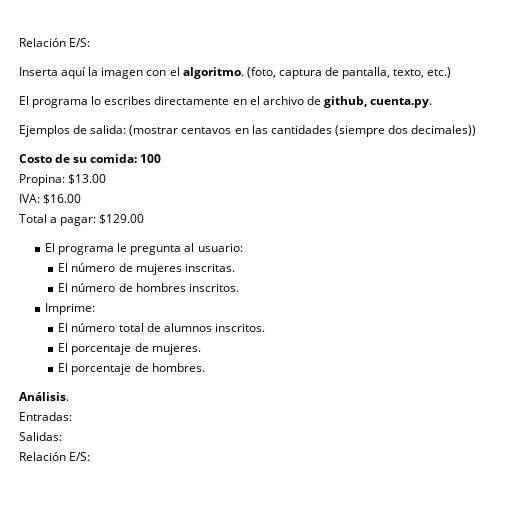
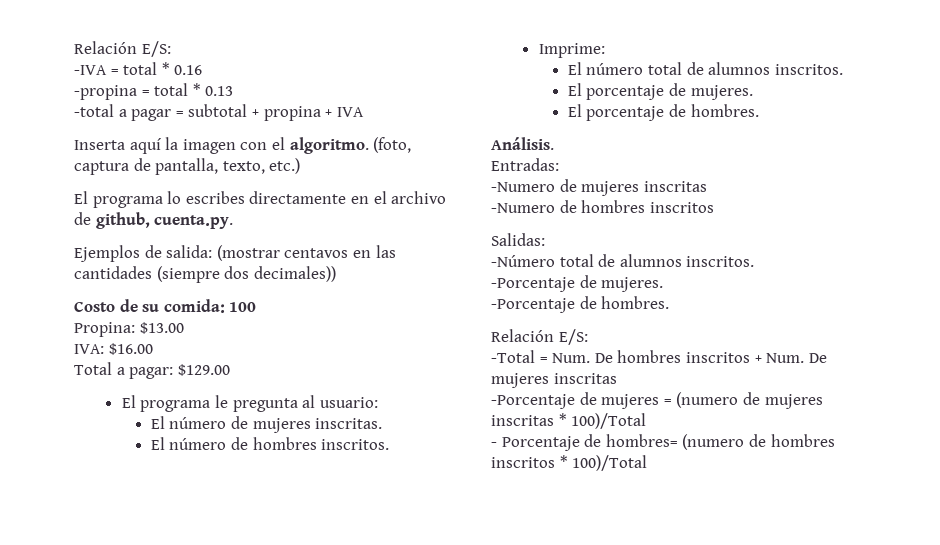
[19,38,91,47] Relación E/S: -> [74,41,171,57] [74,62,203,75] [74,83,234,100] [74,104,364,121] Relación E/S: // -IVA = total * 0.16 // -propina = total * 0.13 // -total a pagar = subtotal + propina + IVA
[19,432,62,441] [19,452,91,461] Salidas: // Relación E/S: -> [491,179,707,196] [491,200,714,213] [491,233,545,246] [491,254,755,267] [491,275,664,292] [491,296,670,313] [491,329,588,345] [491,350,827,363] [491,373,617,388] [491,392,823,409] [491,413,647,429] [491,434,835,451] [491,455,648,471] -Numero de mujeres inscritas // -Numero de hombres inscritos // Salidas: // -Número total de alumnos inscritos. // -Porcentaje de mujeres. // -Porcentaje de hombres. // Relación E/S: // -Total = Num. De hombres inscritos + Num. De mujeres inscritas // -Porcentaje de mujeres = (numero de mujeres inscritas * 100)/Total // - Porcentaje de hombres= (numero de hombres inscritos * 100)/Total

